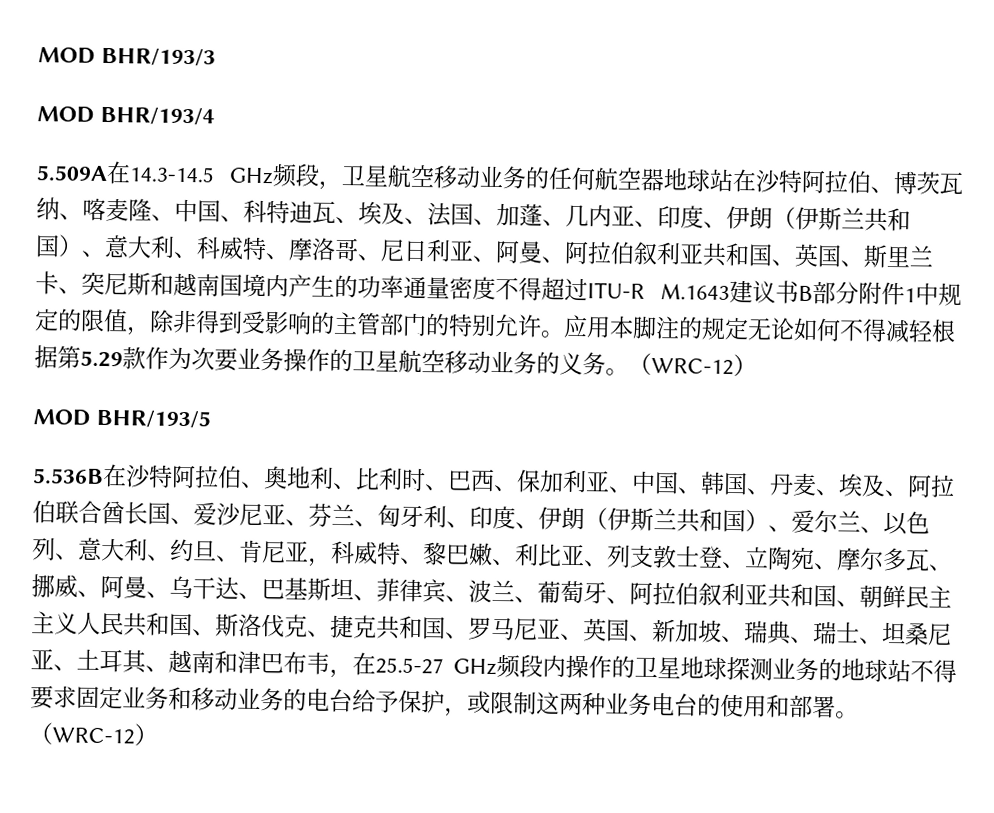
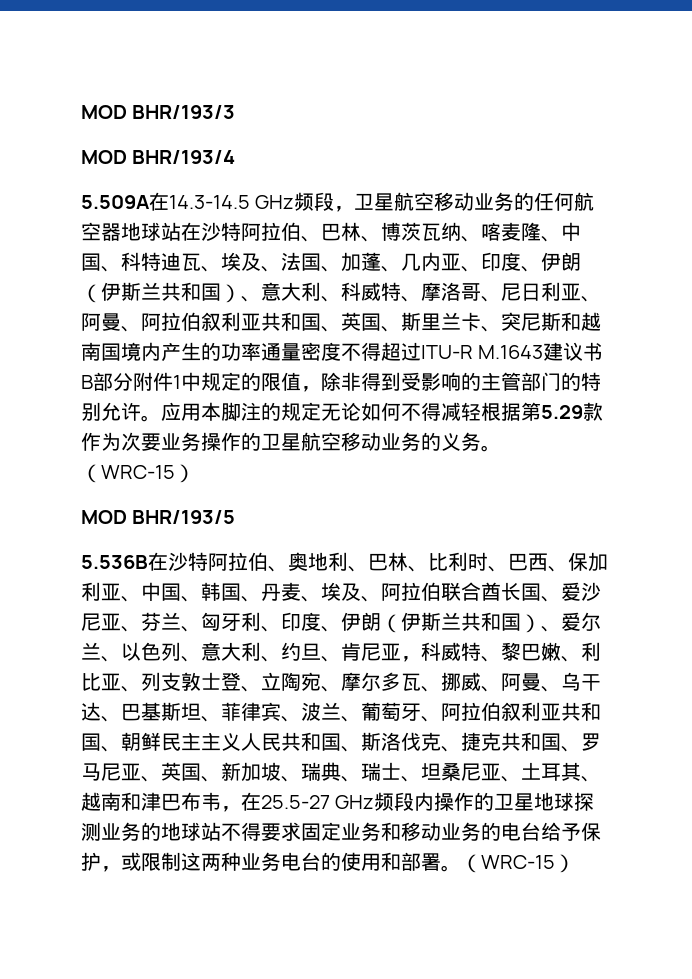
(894, 190) none -> [321,222,381,242] 巴林、
[651,357,734,376] WRC-12 -> [101,465,175,479] WRC-15
(357, 486) none -> [368,552,428,572] 巴林、
[52,727,135,745] WRC-12 -> [481,855,555,869] WRC-15

